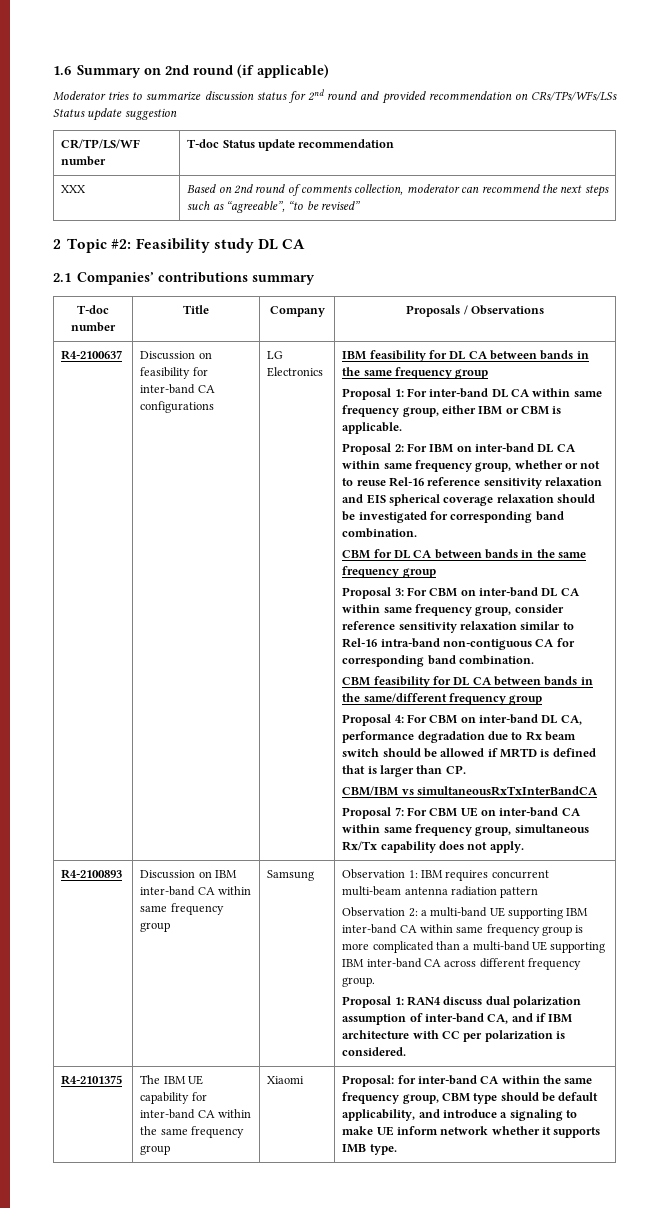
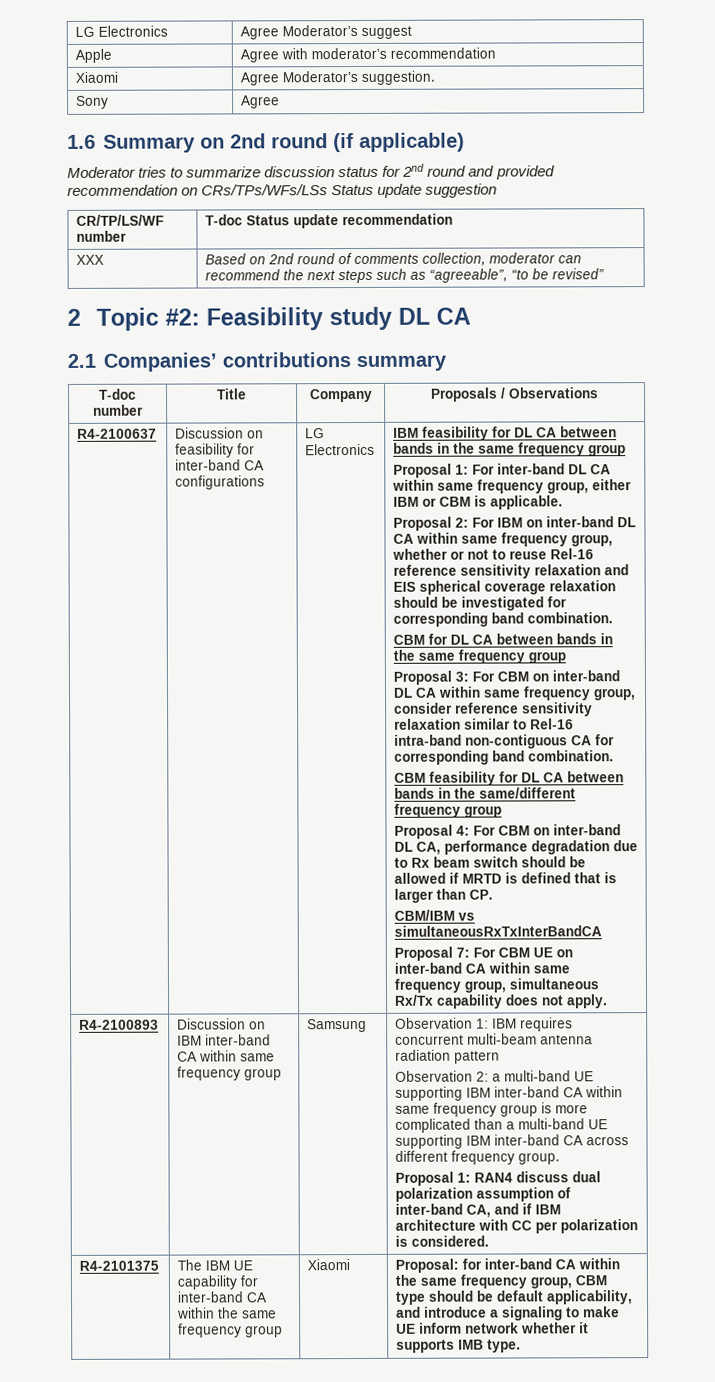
(53, 70) none -> [74,25,168,37] [239,24,412,40] [74,48,112,63] [239,47,496,63] [74,71,118,83] [239,70,435,86] [75,95,109,109] [240,95,280,109] LG Electronics | Agree Moderator’s suggest // Apple | Agree with moderator’s recommendation // Xiaomi | Agree Moderator’s suggestion. // Sony | Agree //

